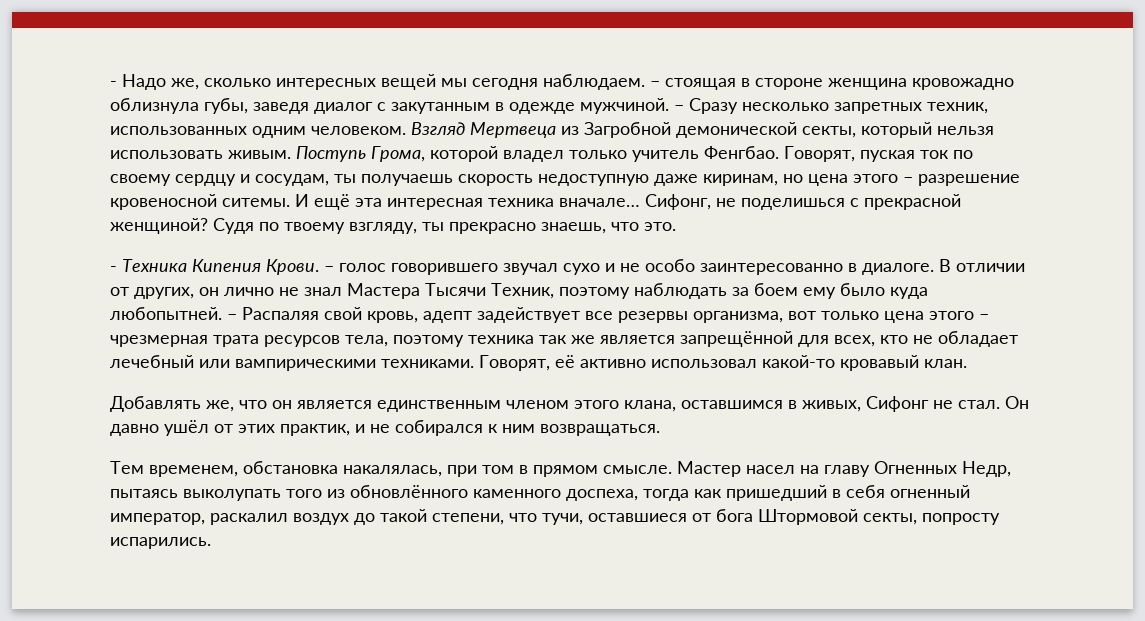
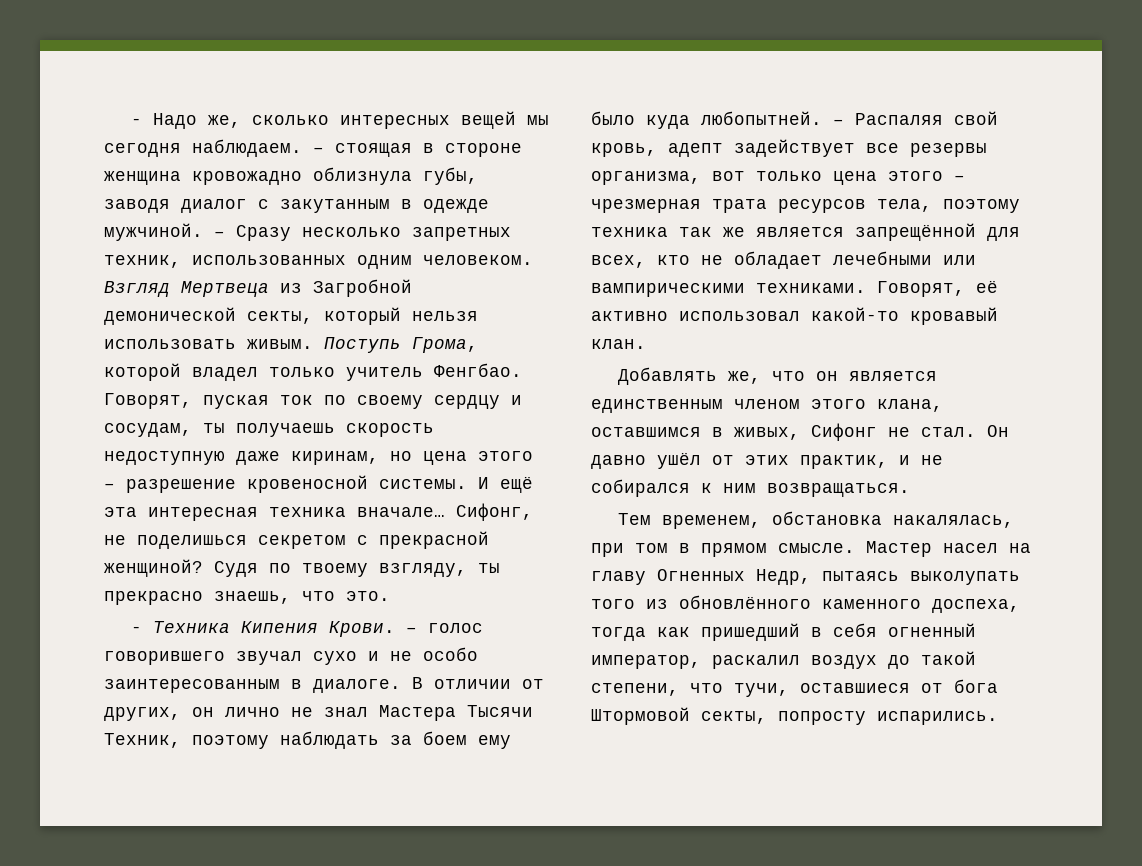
[253,102,309,114] заведя -> [104,199,170,213] заводя
[222,198,290,207] ситемы. -> [379,479,467,489] системы.
(845, 204) none -> [258,535,346,549] секретом
[700,263,843,275] заинтересованно -> [104,679,280,693] заинтересованным
[110,355,194,368] лечебный -> [833,251,932,265] лечебными

